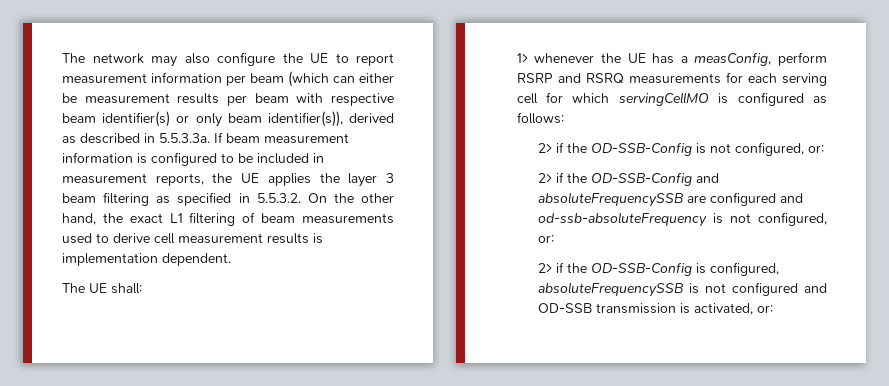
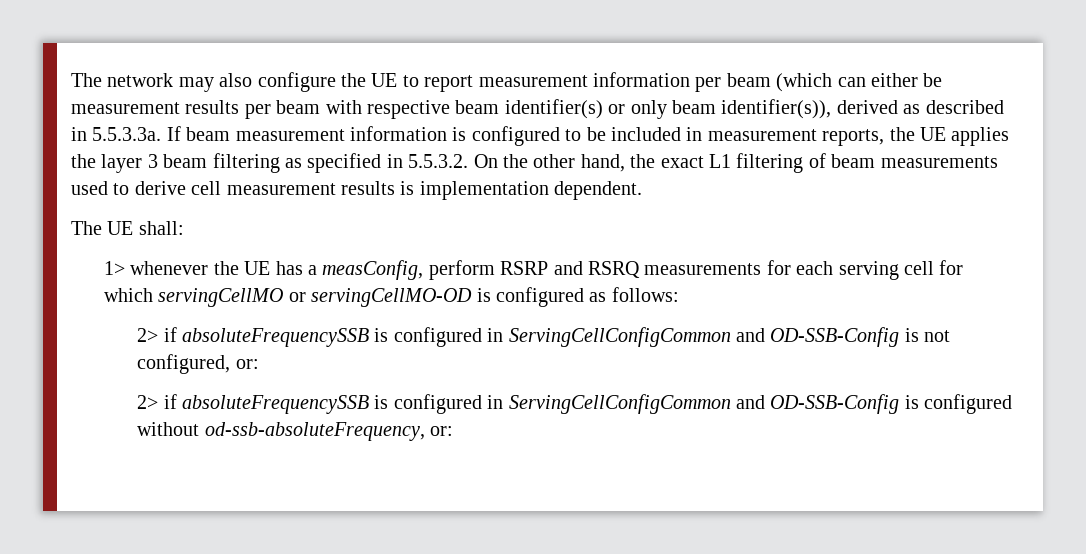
(709, 99) none -> [288,288,473,307] or servingCellMO-OD
[567,143,588,153] the -> [181,327,765,347] absoluteFrequencySSB is configured in ServingCellConfigCommon and
[567,172,720,186] [538,192,804,207] [538,212,827,227] [538,235,555,243] [538,262,780,276] [538,282,827,297] [538,303,754,315] the OD-SSB-Config and absoluteFrequencySSB are configured and od-ssb-absoluteFrequency is not configured, or: // 2> if the OD-SSB-Config is configured, absoluteFrequencySSB is not configured and OD-SSB transmission is activated, -> [181,394,1013,414] [137,422,425,441] absoluteFrequencySSB is configured in ServingCellConfigCommon and OD-SSB-Config is configured without od-ssb-absoluteFrequency,

